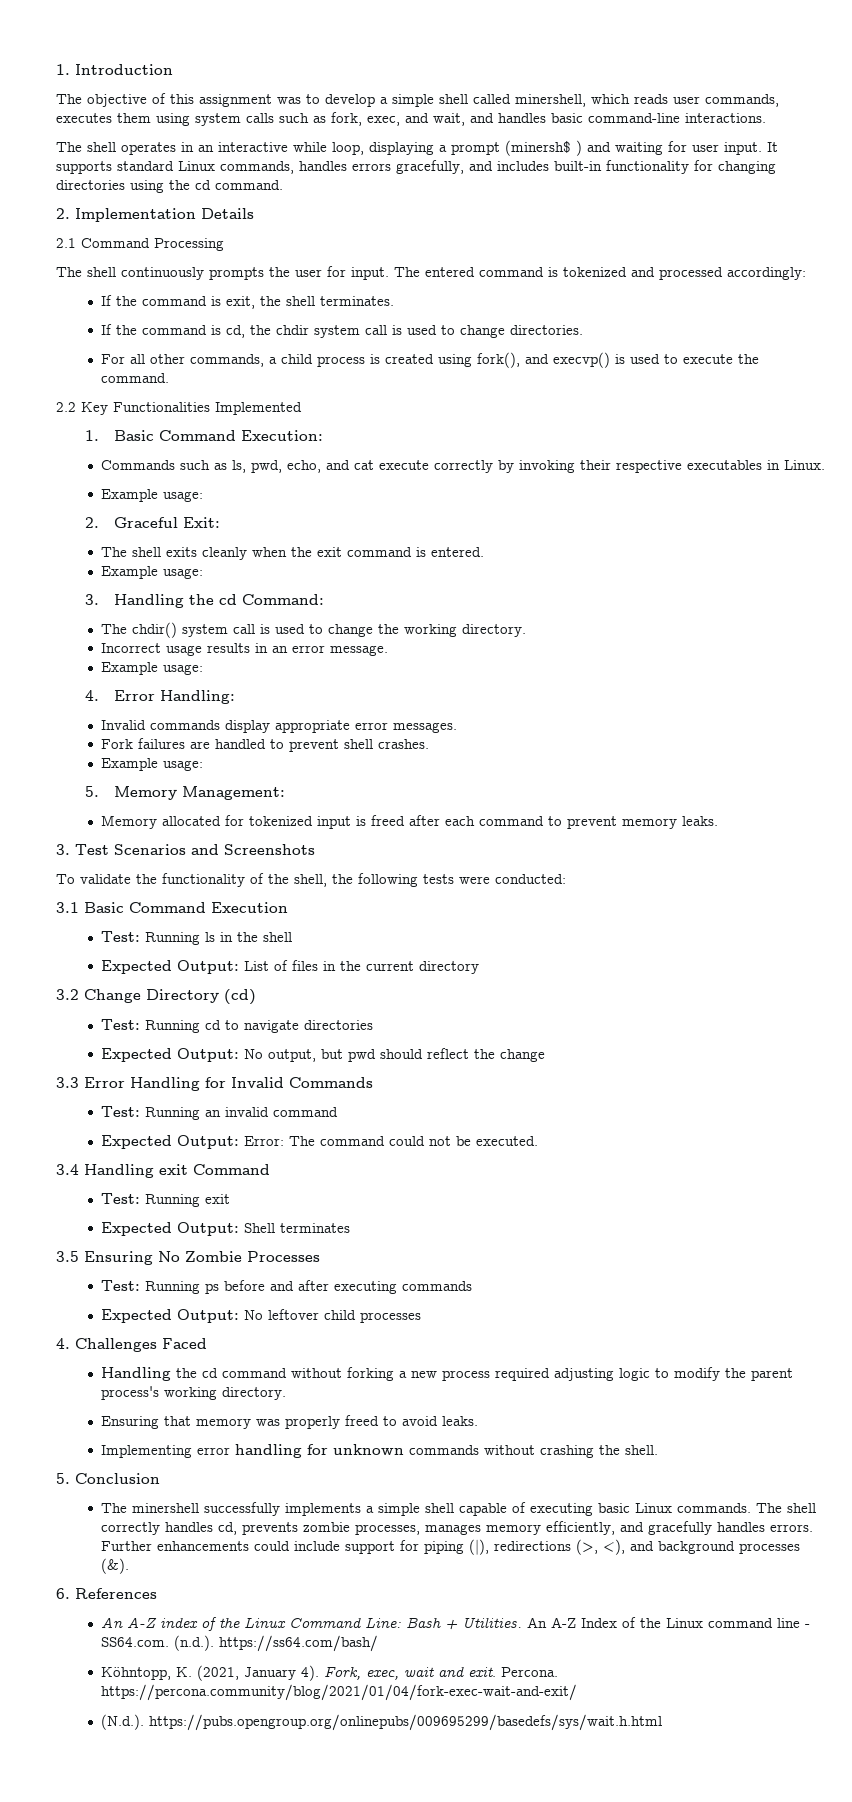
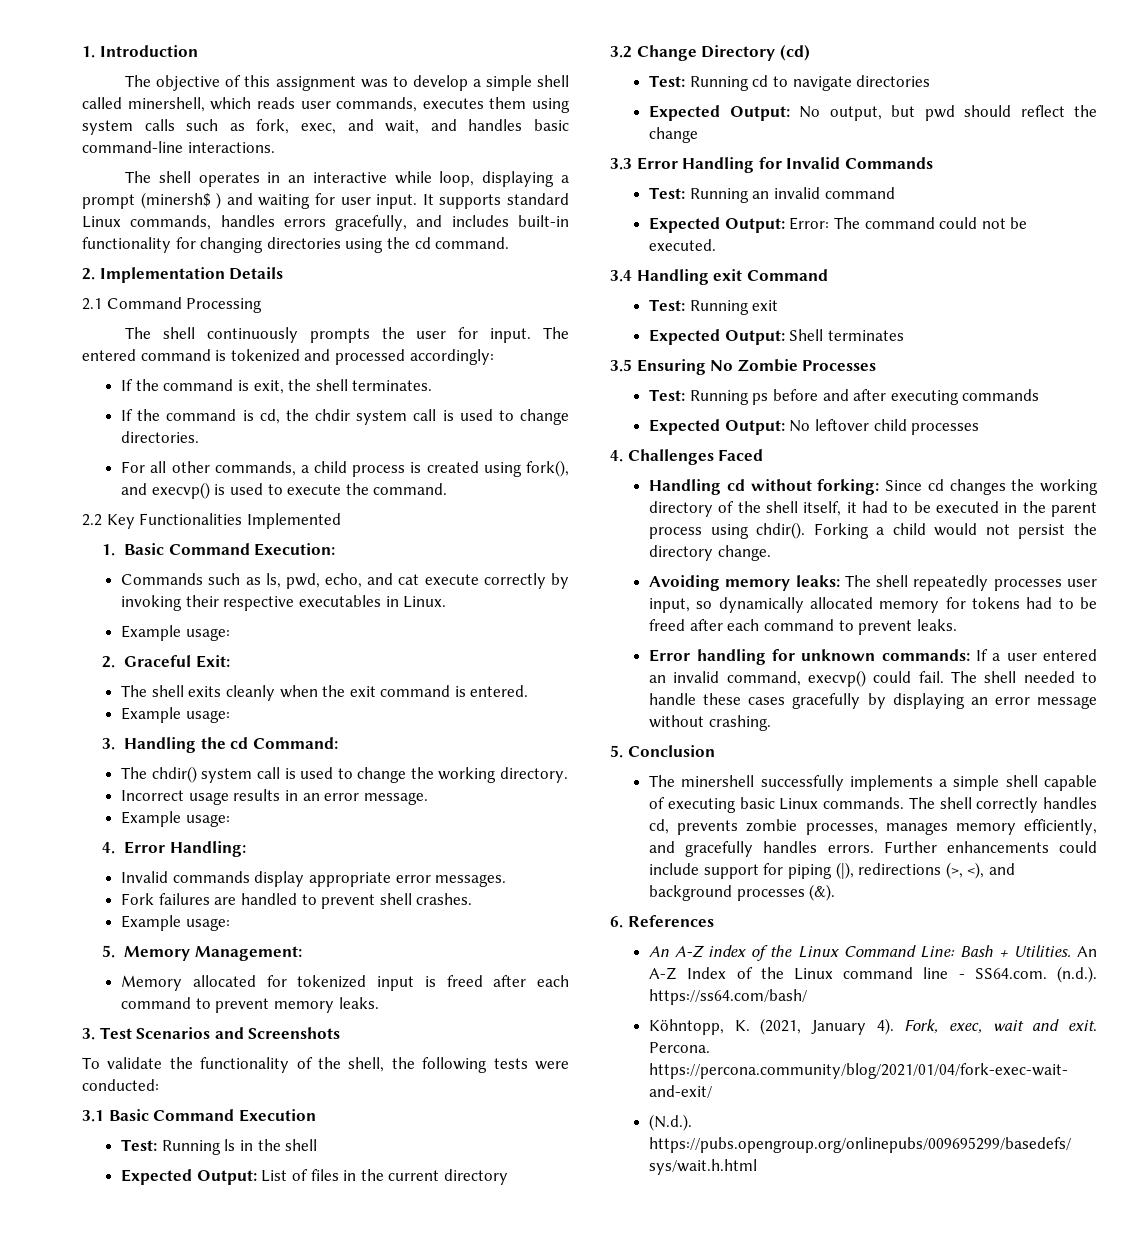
[176,1367,794,1381] [101,1386,287,1400] [101,1415,479,1429] [101,1445,231,1458] the cd command without forking a new process required adjusting logic to modify the parent process's working directory. // Ensuring that memory was properly freed to avoid leaks. // Implementing error -> [726,479,1098,495] [649,501,1097,517] [649,522,1097,539] [649,545,771,561] [649,575,1097,591] [649,597,1097,613] [649,619,957,635] [649,649,691,662] cd without forking: Since cd changes the working directory of the shell itself, it had to be executed in the parent process using chdir(). Forking a child would not persist the directory change. // Avoiding memory leaks: The shell repeatedly processes user input, so dynamically allocated memory for tokens had to be freed after each command to prevent leaks. // Error
[409,1445,659,1458] commands without crashing the shell. -> [881,649,1097,661] [649,670,1097,687] [649,693,1097,709] [649,715,771,731] commands: If a user entered an invalid command, execvp() could fail. The shell needed to handle these cases gracefully by displaying an error message without crashing.

